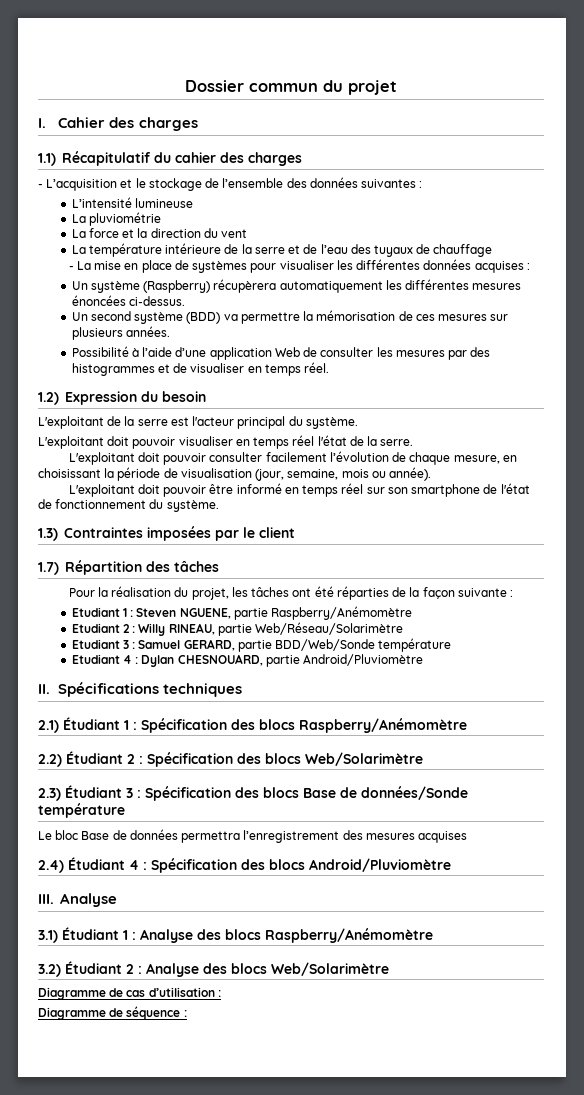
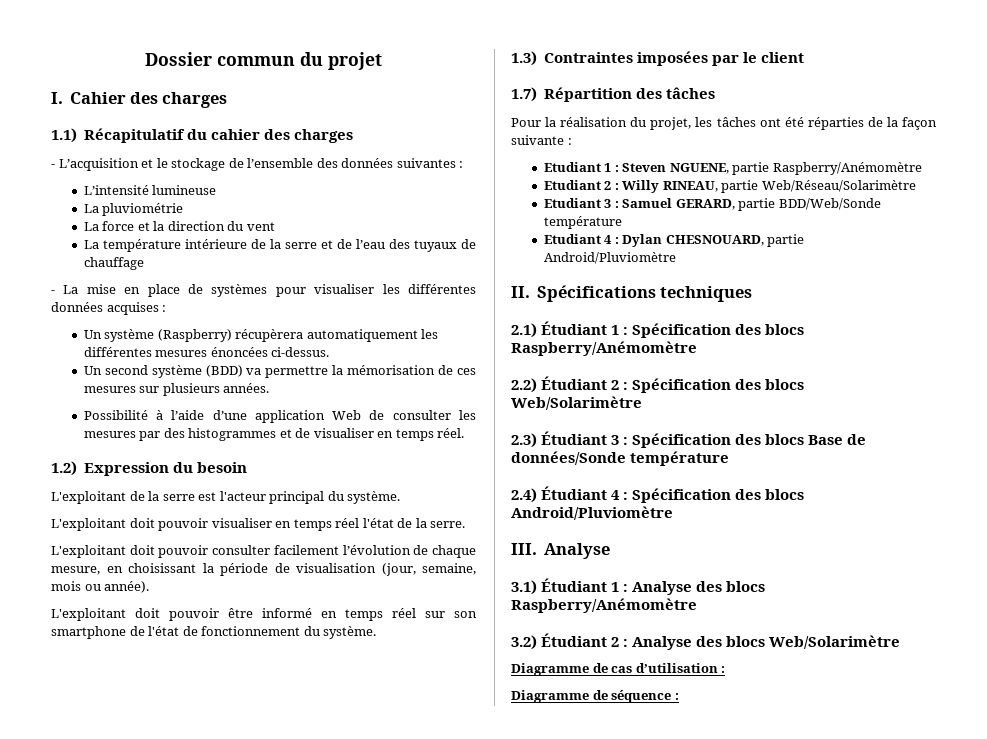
[38,829,468,843] // Le bloc Base de données permettra l’enregistrement des mesures acquises -> (730, 458) none

